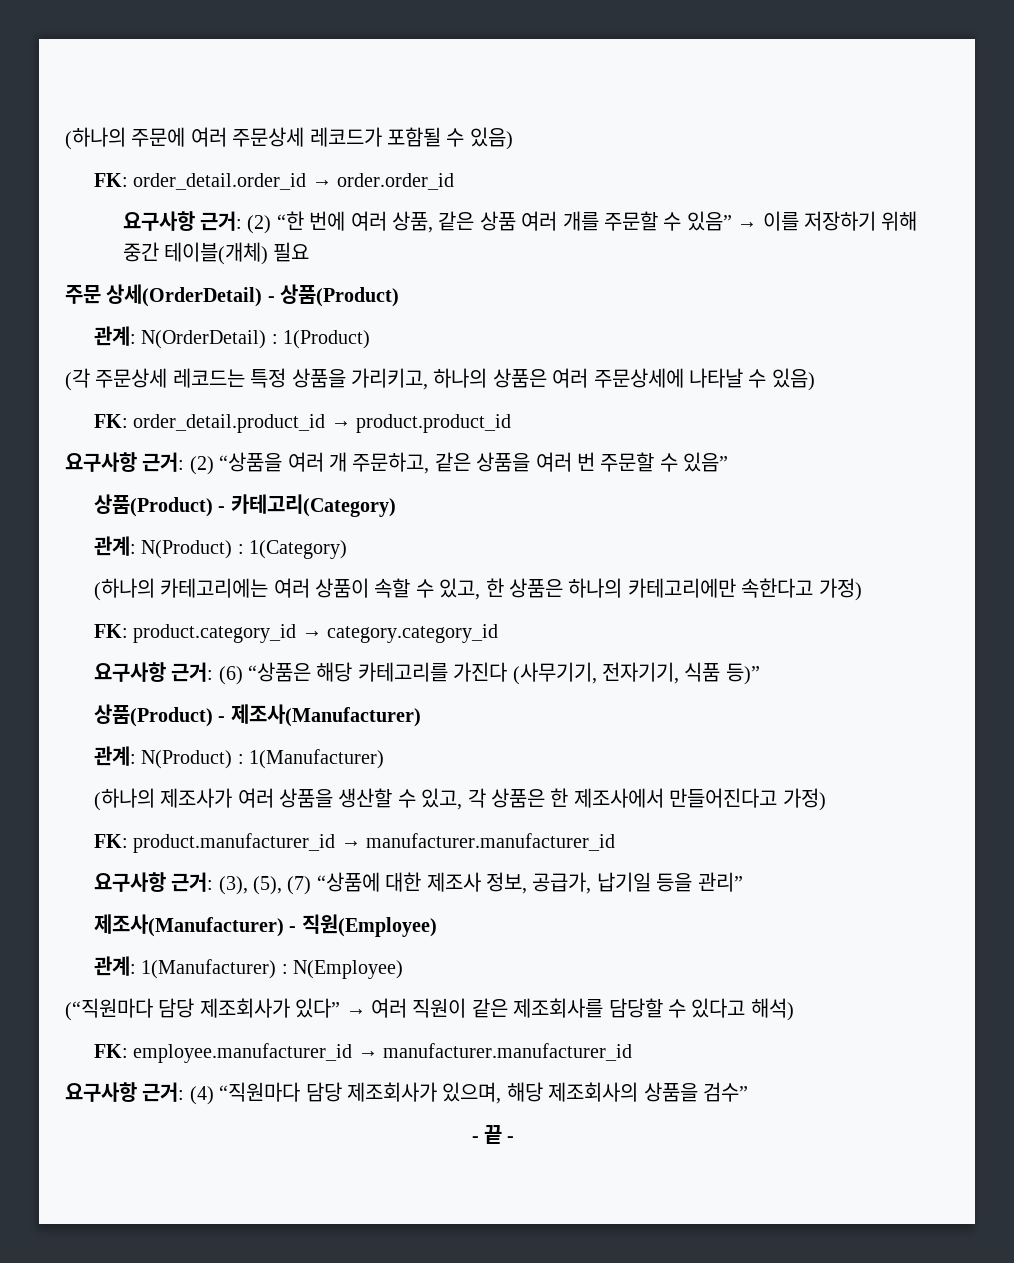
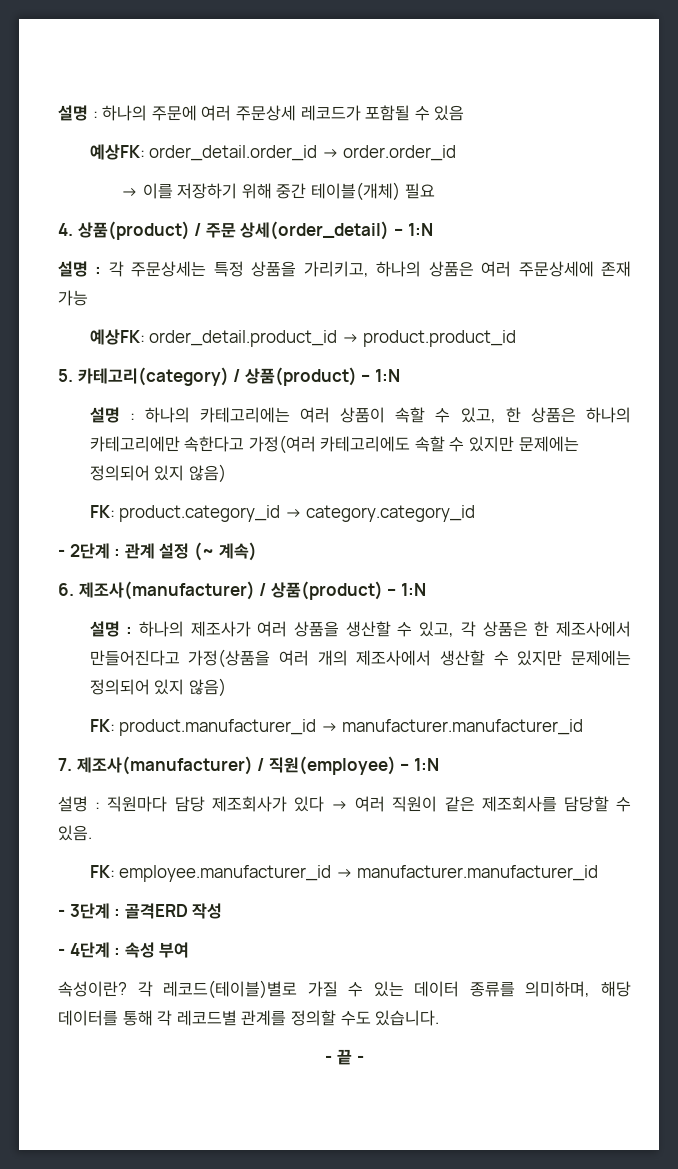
[65,127,126,150] (하나의 -> [58,105,148,121] 설명 : 하나의
[469,127,513,150] [93,173,128,187] 있음) // FK: -> [434,105,465,121] [89,144,145,160] 있음 // 예상FK:
[122,211,732,234] 요구사항 근거: (2) “한 번에 여러 상품, 같은 상품 여러 개를 주문할 수 있음” -> (457, 153) none
[65,284,400,307] [93,326,370,349] [65,368,245,391] 주문 상세(OrderDetail) - 상품(Product) // 관계: N(OrderDetail) : 1(Product) // (각 주문상세 레코드는 -> [58,221,433,240] [58,261,207,277] 4. 상품(product) / 주문 상세(order_detail) – 1:N // 설명 : 각 주문상세는
[688,368,815,391] [93,414,128,428] 나타날 수 있음) // FK: -> [601,261,631,277] [58,290,88,306] [89,329,145,345] 존재 가능 // 예상FK:
[65,452,729,475] [93,494,396,517] [93,536,347,559] [93,578,155,601] 요구사항 근거: (2) “상품을 여러 개 주문하고, 같은 상품을 여러 번 주문할 수 있음” // 상품(Product) - 카테고리(Category) // 관계: N(Product) : 1(Category) // (하나의 -> [58,367,400,386] [89,407,190,423] 5. 카테고리(category) / 상품(product) – 1:N // 설명 : 하나의
[818,578,862,601] [93,624,498,643] [93,662,760,685] [93,704,421,727] [93,746,384,769] [93,788,155,811] 가정) // FK: product.category_id → category.category_id // 요구사항 근거: (6) “상품은 해당 카테고리를 가진다 (사무기기, 전자기기, 식품 등)” // 상품(Product) - 제조사(Manufacturer) // 관계: N(Product) : 1(Manufacturer) // (하나의 -> [248,435,579,454] [89,464,226,483] [89,505,476,522] [58,542,257,561] [58,581,426,600] [89,621,184,637] 가정(여러 카테고리에도 속할 수 있지만 문제에는 정의되어 있지 않음) // FK: product.category_id → category.category_id // - 2단계 : 관계 설정 (~ 계속) // 6. 제조사(manufacturer) / 상품(product) – 1:N // 설명 : 하나의
[782,788,826,811] [93,833,615,853] [93,872,743,895] [93,914,437,937] [93,956,403,979] [65,998,341,1021] 가정) // FK: product.manufacturer_id → manufacturer.manufacturer_id // 요구사항 근거: (3), (5), (7) “상품에 대한 제조사 정보, 공급가, 납기일 등을 관리” // 제조사(Manufacturer) - 직원(Employee) // 관계: 1(Manufacturer) : N(Employee) // (“직원마다 담당 제조회사가 있다” -> [188,649,631,668] [89,678,226,697] [89,719,584,736] [58,756,439,775] [58,796,324,812] 가정(상품을 여러 개의 제조사에서 생산할 수 있지만 문제에는 정의되어 있지 않음) // FK: product.manufacturer_id → manufacturer.manufacturer_id // 7. 제조사(manufacturer) / 직원(employee) – 1:N // 설명 : 직원마다 담당 제조회사가 있다
[691,998,794,1021] 있다고 해석) -> [58,825,92,841] 있음.
[65,1082,748,1105] 요구사항 근거: (4) “직원마다 담당 제조회사가 있으며, 해당 제조회사의 상품을 검수” -> [58,903,223,919] [58,942,190,958] [58,980,631,999] [58,1010,440,1026] - 3단계 : 골격ERD 작성 // - 4단계 : 속성 부여 // 속성이란? 각 레코드(테이블)별로 가질 수 있는 데이터 종류를 의미하며, 해당 데이터를 통해 각 레코드별 관계를 정의할 수도 있습니다.

